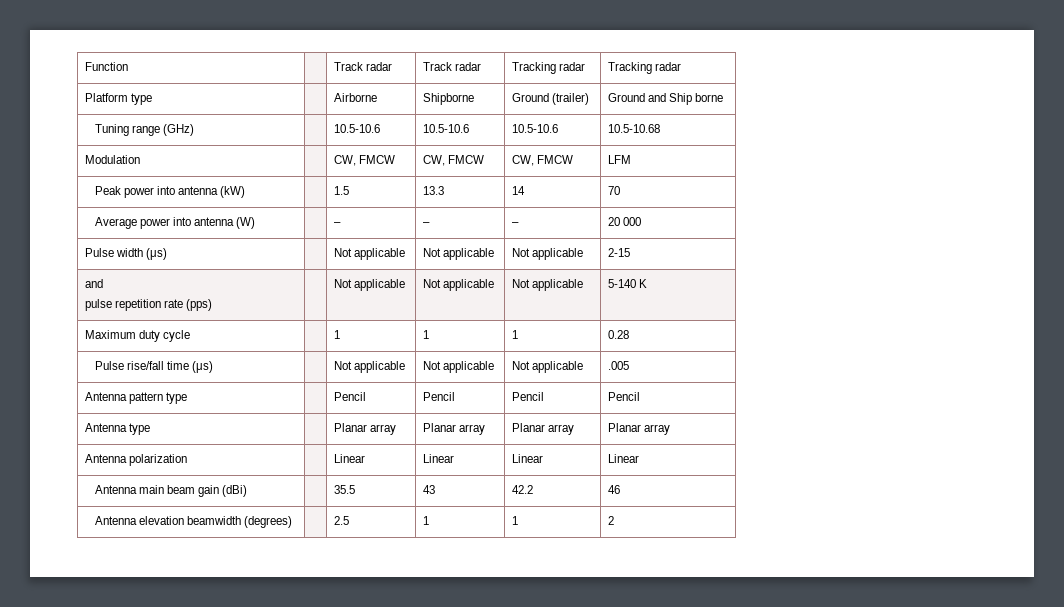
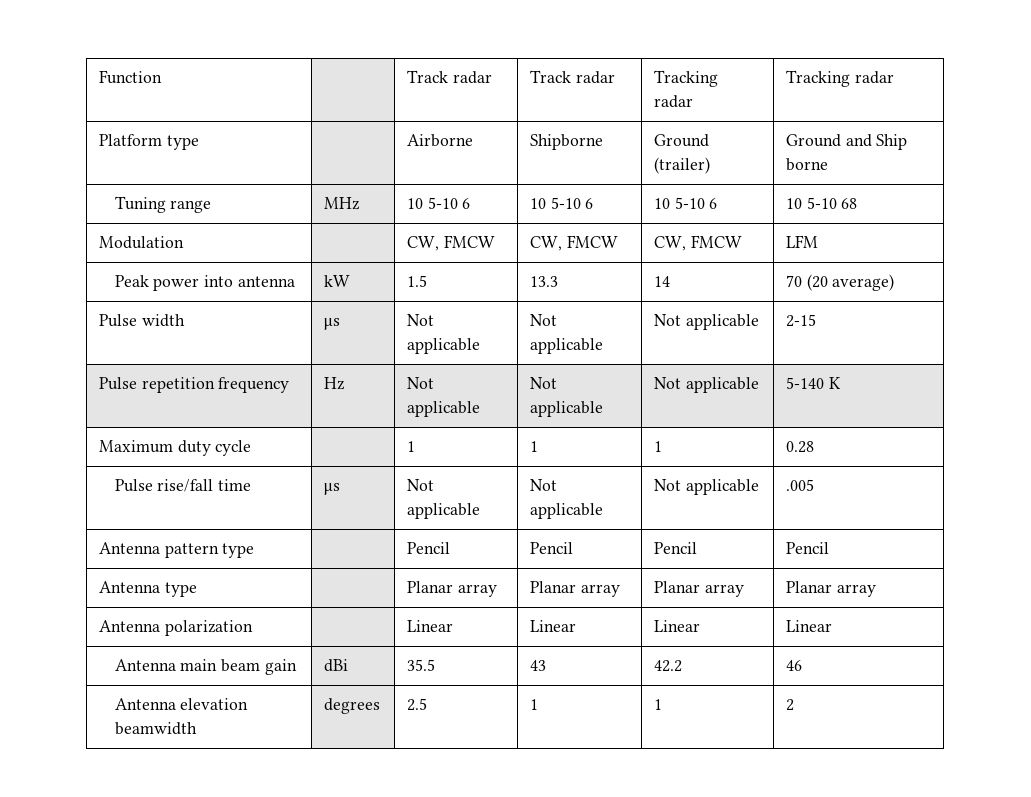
[163,124,195,136] [334,124,381,133] [423,124,470,133] [512,124,559,133] [608,124,661,133] (GHz) | | 10.5-10.6 | 10.5-10.6 | 10.5-10.6 | 10.5-10.68 -> [323,197,360,210] [406,197,471,209] [529,197,594,209] [653,197,718,209] [785,197,858,209] | MHz | 10 5-10 6 | 10 5-10 6 | 10 5-10 6 | 10 5-10 68
[220,186,246,198] (kW) | -> [323,275,350,287] | kW
[95,217,256,229] [334,222,342,226] [423,222,431,226] [512,222,520,226] [608,217,642,226] // Average power into antenna (W) | | – | – | – | 20 000 -> [806,274,895,291] (20 average)
[146,248,168,260] (μs) | -> [323,317,340,330] | μs
[85,279,104,288] [85,299,213,311] and // pulse repetition rate (pps) | -> [98,377,290,393] [323,377,345,390] Pulse repetition frequency | Hz
[192,361,214,373] (μs) | -> [323,482,340,495] | μs
[222,485,248,497] (dBi) | -> [323,659,348,672] | dBi
[244,516,293,528] (degrees) | -> [323,698,380,714] | degrees

